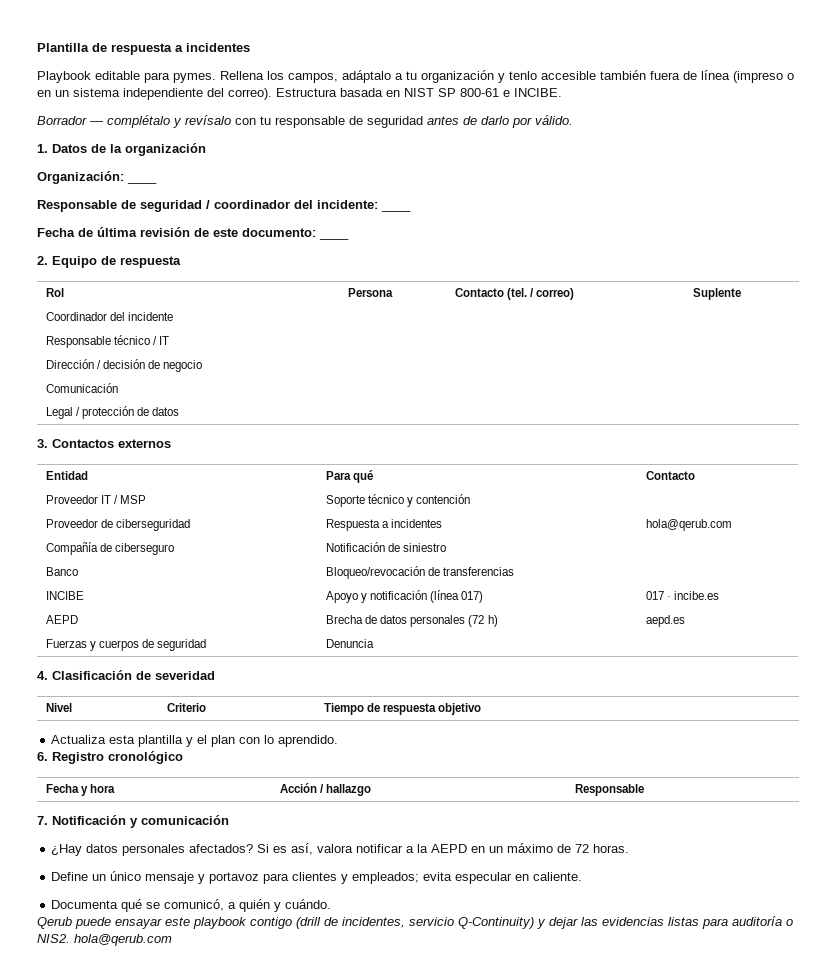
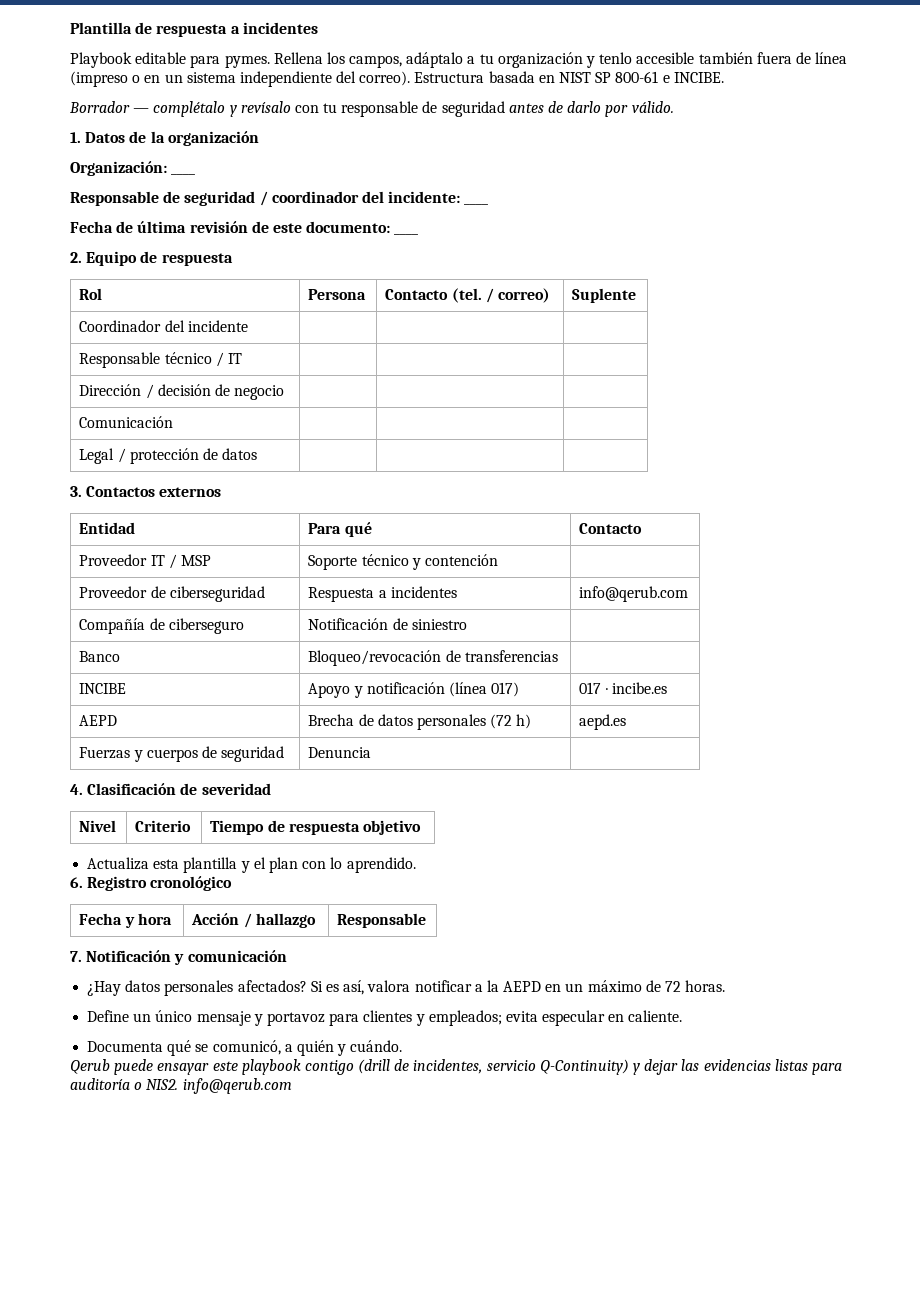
[646,519,733,531] hola@qerub.com -> [579,586,689,602] info@qerub.com
[74,934,172,946] hola@qerub.com -> [182,1078,292,1094] info@qerub.com

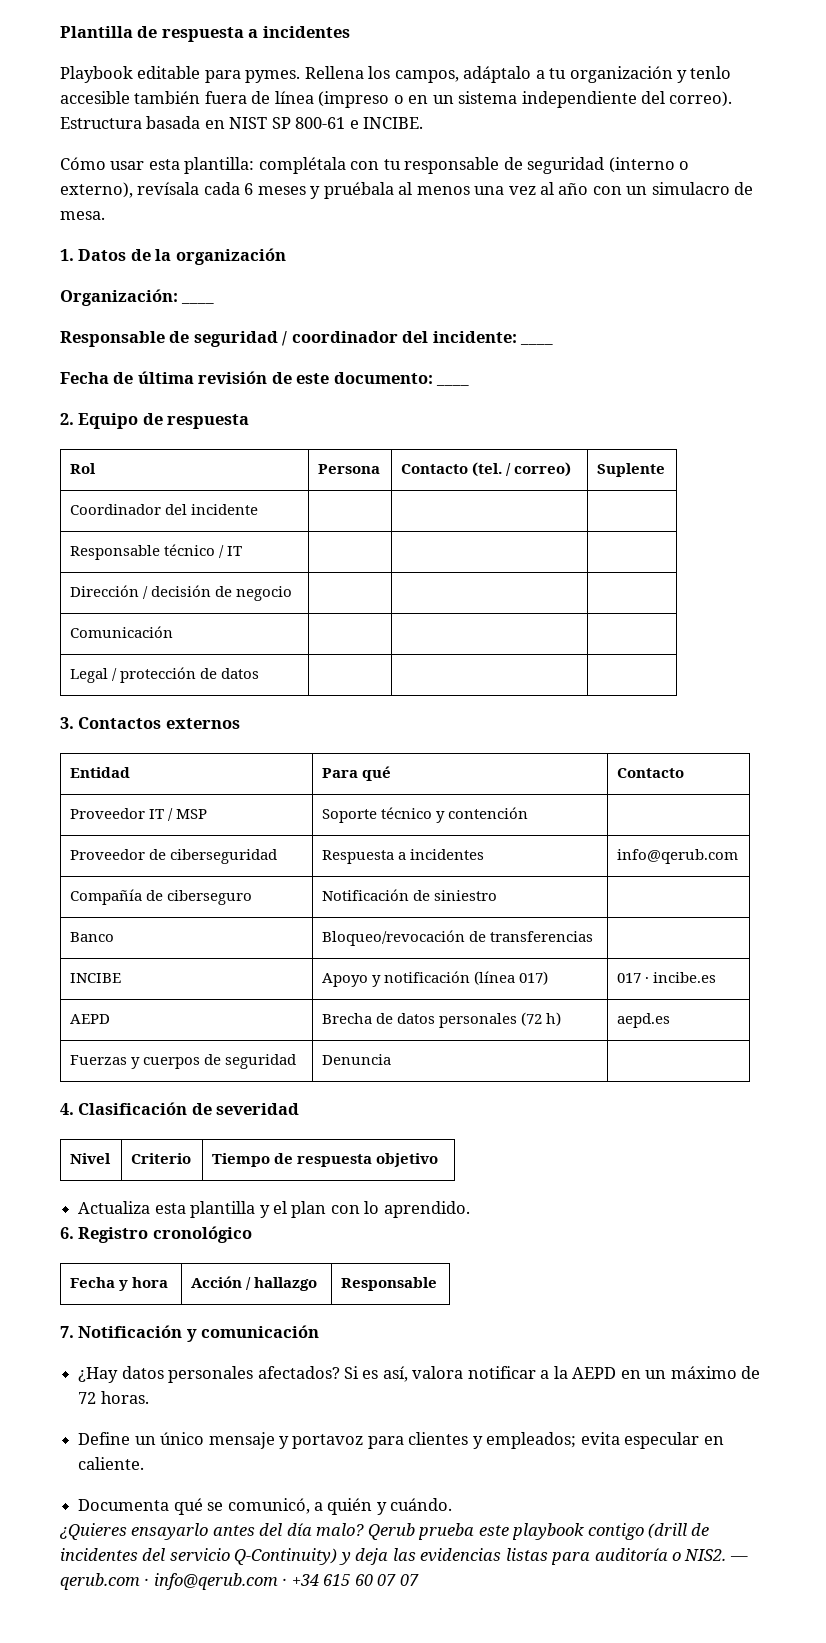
[69,101,291,117] Borrador — complétalo y revísalo -> [60,157,346,174] Cómo usar esta plantilla: complétala
[508,101,674,117] antes de darlo por válido. -> [608,157,690,173] [60,182,754,199] [60,211,105,220] (interno o externo), revísala cada 6 meses y pruébala al menos una vez al año con un simulacro de mesa.
[70,1059,210,1075] Qerub puede ensayar -> [60,1523,475,1540] ¿Quieres ensayarlo antes del día malo? Qerub prueba
[413,1059,483,1074] incidentes, -> [60,1548,166,1561] incidentes del
[644,1059,679,1075] dejar -> [355,1548,389,1565] deja
[182,1078,292,1094] info@qerub.com -> [729,1556,748,1561] [60,1573,419,1590] — qerub.com · info@qerub.com · +34 615 60 07 07

